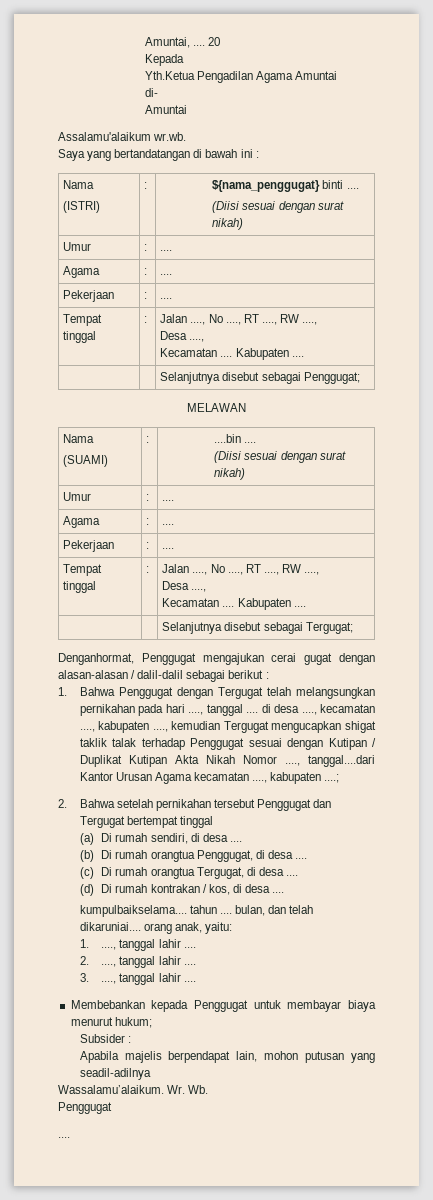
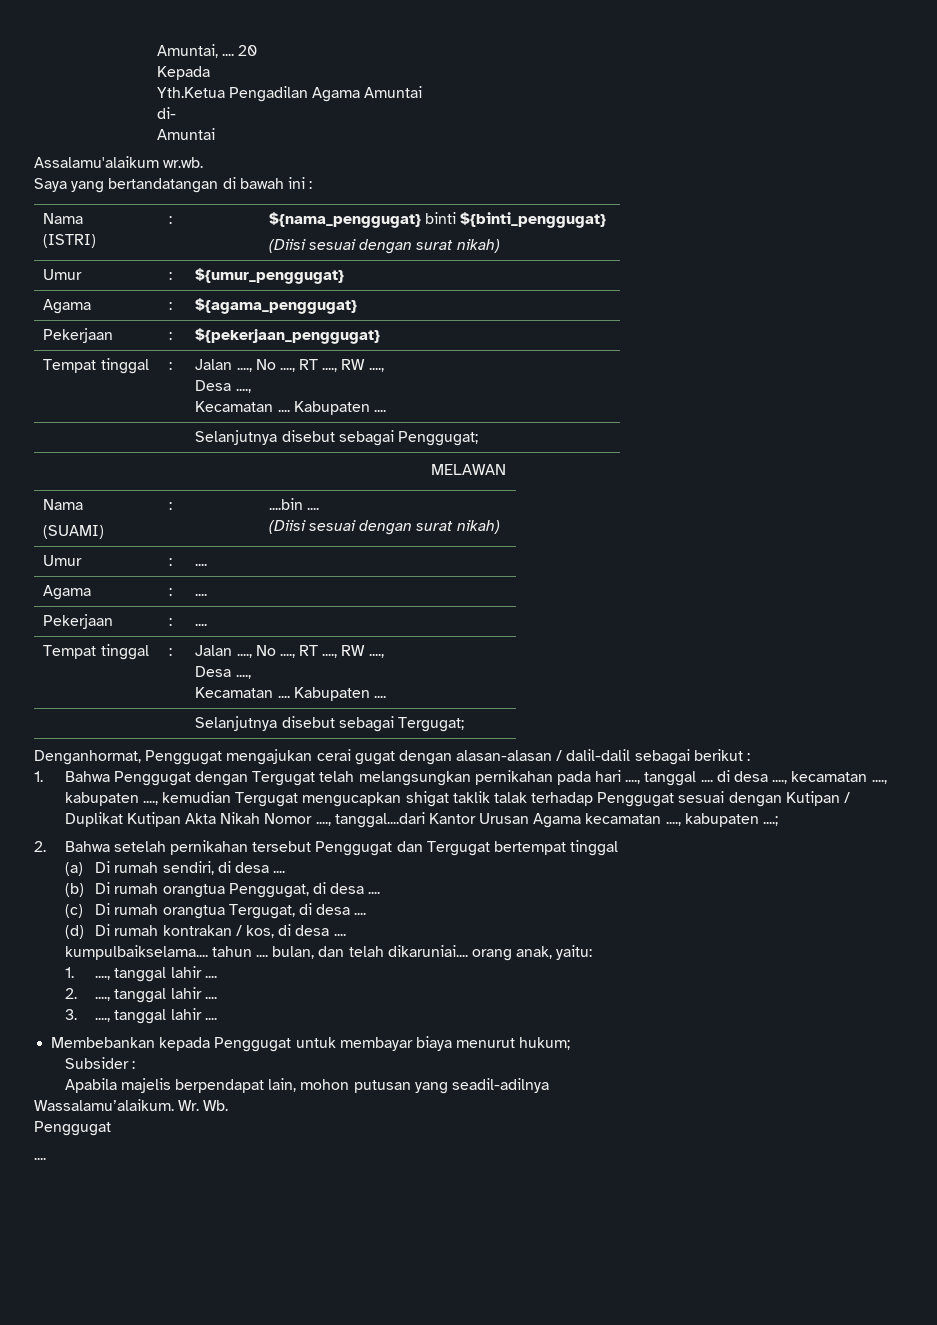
[346,188,359,189] [212,201,344,213] [212,218,244,230] [63,242,92,251] [144,244,148,251] [160,250,173,251] [63,266,101,278] [144,268,148,275] [160,274,173,275] [63,290,115,302] [144,292,148,299] [160,298,173,299] .... // (Diisi sesuai dengan surat nikah) // Umur | : | .... // Agama | : | .... // Pekerjaan | : | .... -> [460,212,607,228] [268,239,500,254] [43,269,83,280] [169,272,173,280] [195,268,345,284] [43,299,92,314] [169,302,173,310] [195,298,358,314] [43,328,114,343] [169,332,173,340] [195,328,381,344] ${binti_penggugat} // (Diisi sesuai dengan surat nikah) // Umur | : | ${umur_penggugat} // Agama | : | ${agama_penggugat} // Pekerjaan | : | ${pekerjaan_penggugat}

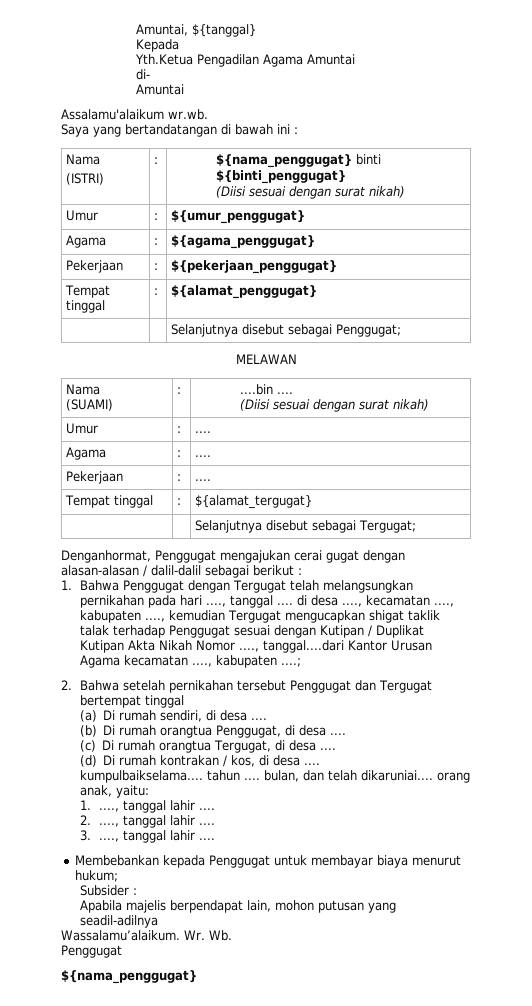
[221,45,257,56] .... 20 -> [192,24,257,37] ${tanggal}
[195,359,384,372] [195,380,251,393] [195,401,386,415] Jalan ...., No ...., RT ...., RW ...., // Desa ...., // Kecamatan .... Kabupaten .... -> [171,285,318,299] ${alamat_penggugat}
[195,645,384,658] [195,666,251,679] [195,687,386,701] Jalan ...., No ...., RT ...., RW ...., // Desa ...., // Kecamatan .... Kabupaten .... -> [195,495,313,509] ${alamat_tergugat}
[34,1157,46,1160] .... -> [61,970,197,984] ${nama_penggugat}

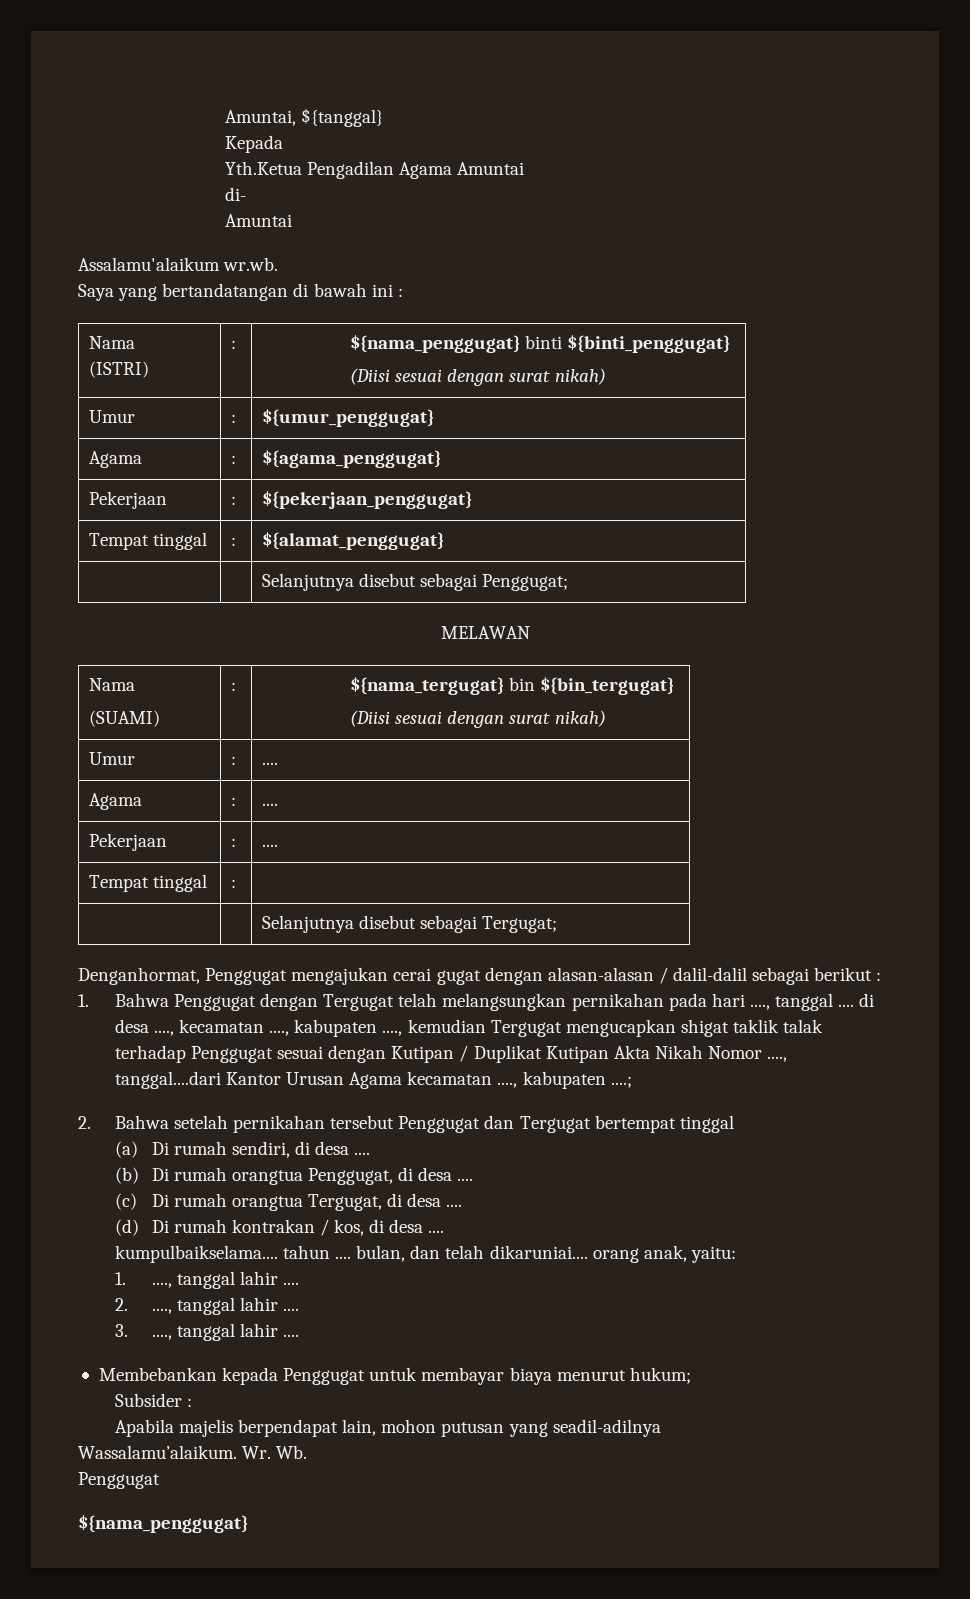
[240,384,294,395] ....bin .... -> [350,677,675,695] ${nama_tergugat} bin ${bin_tergugat}
[195,495,313,509] ${alamat_tergugat} -> (236, 883) none

